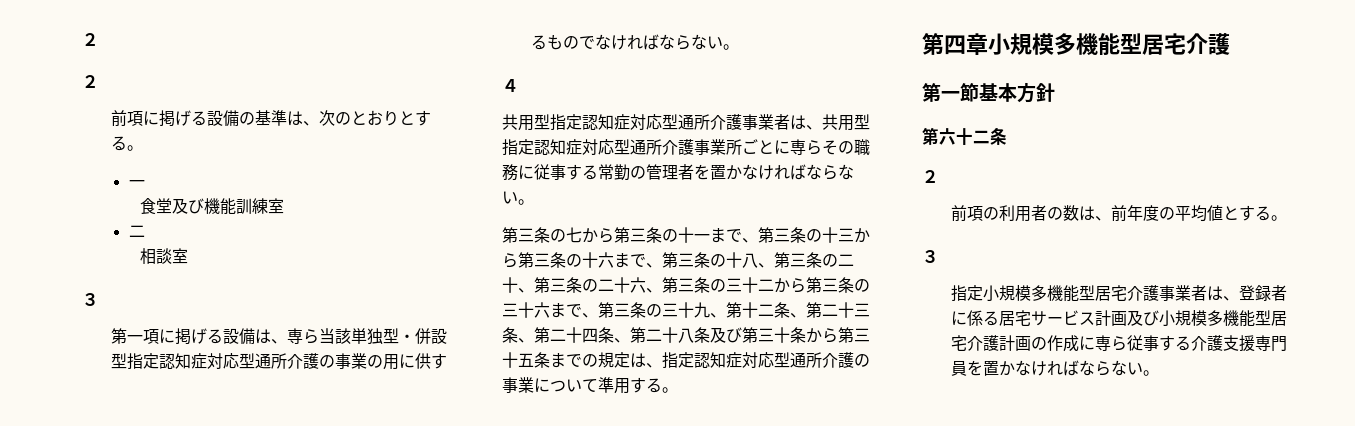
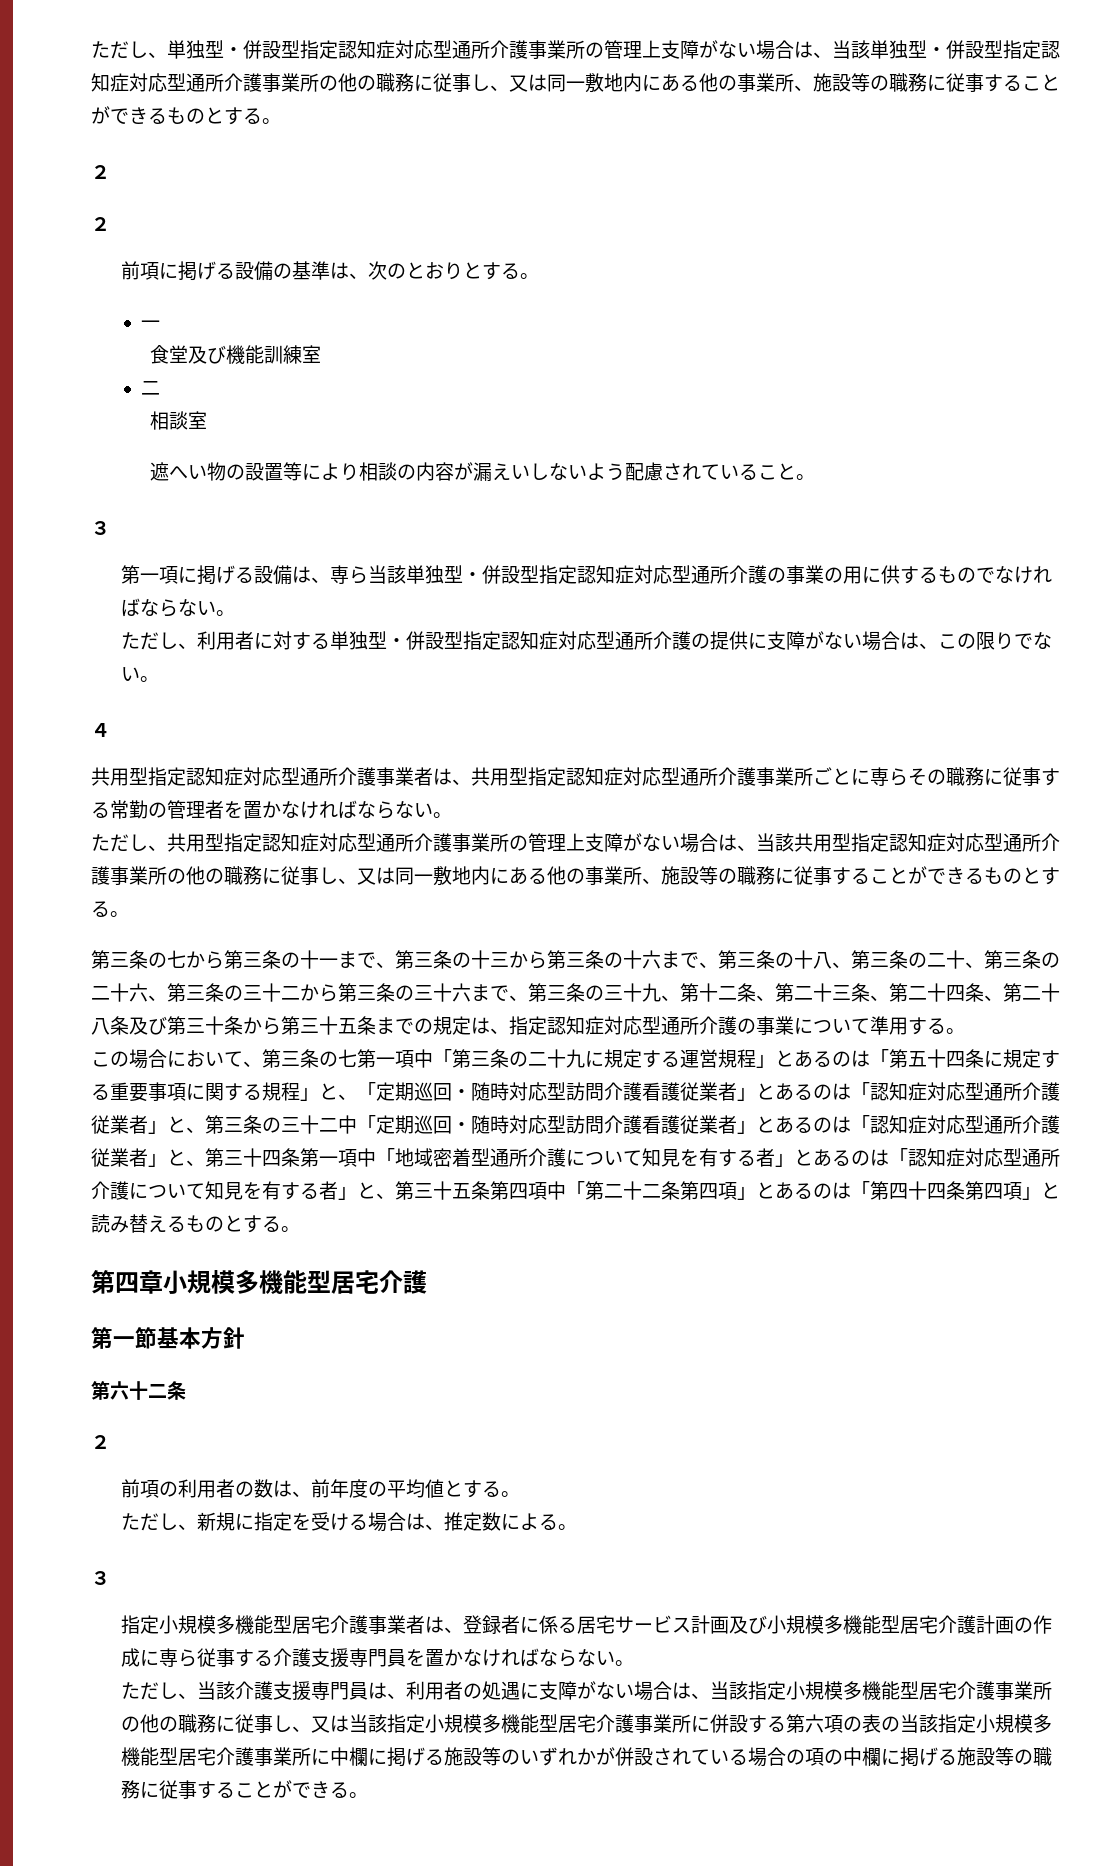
(82, 39) none -> [91,40,1060,60] [91,73,1060,93] [91,106,281,125] ただし、単独型・併設型指定認知症対応型通所介護事業所の管理上支障がない場合は、当該単独型・併設型指定認知症対応型通所介護事業所の他の職務に従事し、又は同一敷地内にある他の事業所、施設等の職務に従事することができるものとする。 //
(189, 256) none -> [150,462,816,481] // 遮へい物の設置等により相談の内容が漏えいしないよう配慮されていること。
(740, 47) none -> [120,631,1052,651] [120,667,159,682] // ただし、利用者に対する単独型・併設型指定認知症対応型通所介護の提供に支障がない場合は、この限りでない。
(534, 202) none -> [91,833,1060,853] [91,866,1060,886] [91,901,129,917] // ただし、共用型指定認知症対応型通所介護事業所の管理上支障がない場合は、当該共用型指定認知症対応型通所介護事業所の他の職務に従事し、又は同一敷地内にある他の事業所、施設等の職務に従事することができるものとする。
(678, 390) none -> [91,1049,1060,1069] [91,1082,1060,1102] [91,1115,1060,1134] [91,1148,1060,1167] [91,1181,1060,1200] [91,1214,300,1233] // この場合において、第三条の七第一項中「第三条の二十九に規定する運営規程」とあるのは「第五十四条に規定する重要事項に関する規程」と、「定期巡回・随時対応型訪問介護看護従業者」とあるのは「認知症対応型通所介護従業者」と、第三条の三十二中「定期巡回・随時対応型訪問介護看護従業者」とあるのは「認知症対応型通所介護従業者」と、第三十四条第一項中「地域密着型通所介護について知見を有する者」とあるのは「認知症対応型通所介護について知見を有する者」と、第三十五条第四項中「第二十二条第四項」とあるのは「第四十四条第四項」と読み替えるものとする。
(1288, 218) none -> [120,1512,577,1532] // ただし、新規に指定を受ける場合は、推定数による。
(1160, 373) none -> [120,1681,1052,1701] [120,1714,1052,1733] [120,1747,1052,1767] [120,1780,368,1799] // ただし、当該介護支援専門員は、利用者の処遇に支障がない場合は、当該指定小規模多機能型居宅介護事業所の他の職務に従事し、又は当該指定小規模多機能型居宅介護事業所に併設する第六項の表の当該指定小規模多機能型居宅介護事業所に中欄に掲げる施設等のいずれかが併設されている場合の項の中欄に掲げる施設等の職務に従事することができる。

